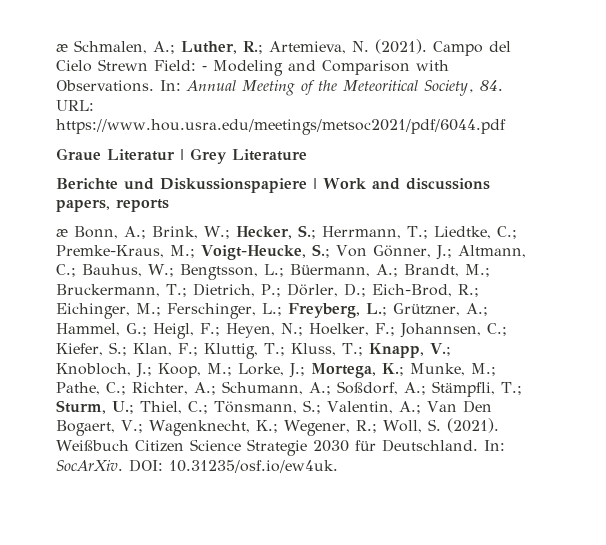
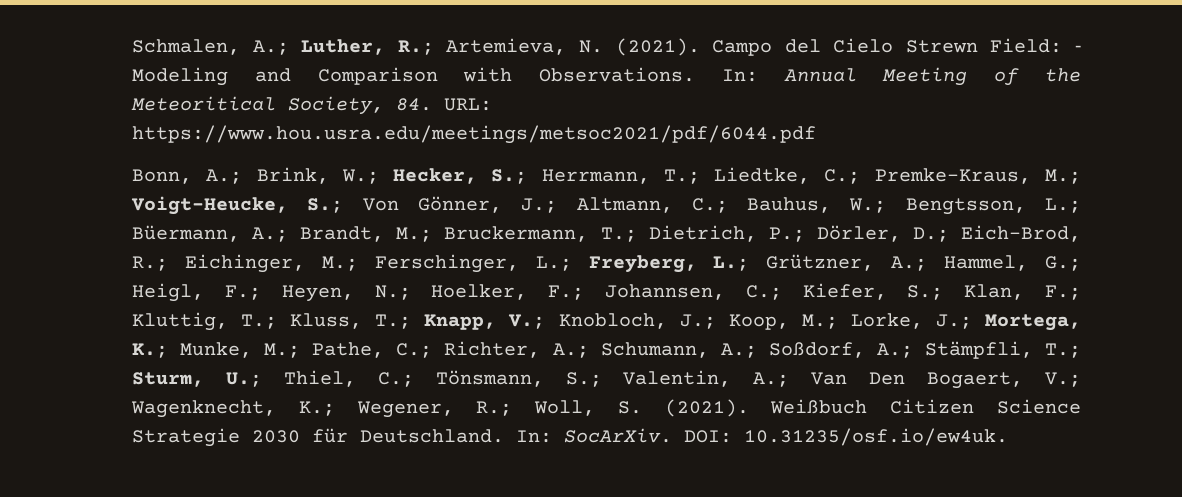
[55,44,68,52] æ -> (132, 47) none
[55,148,307,164] [55,178,490,193] [55,199,169,212] [55,229,68,237] Graue Literatur | Grey Literature // Berichte und Diskussionspapiere | Work and discussions papers, reports // æ -> (817, 134) none

